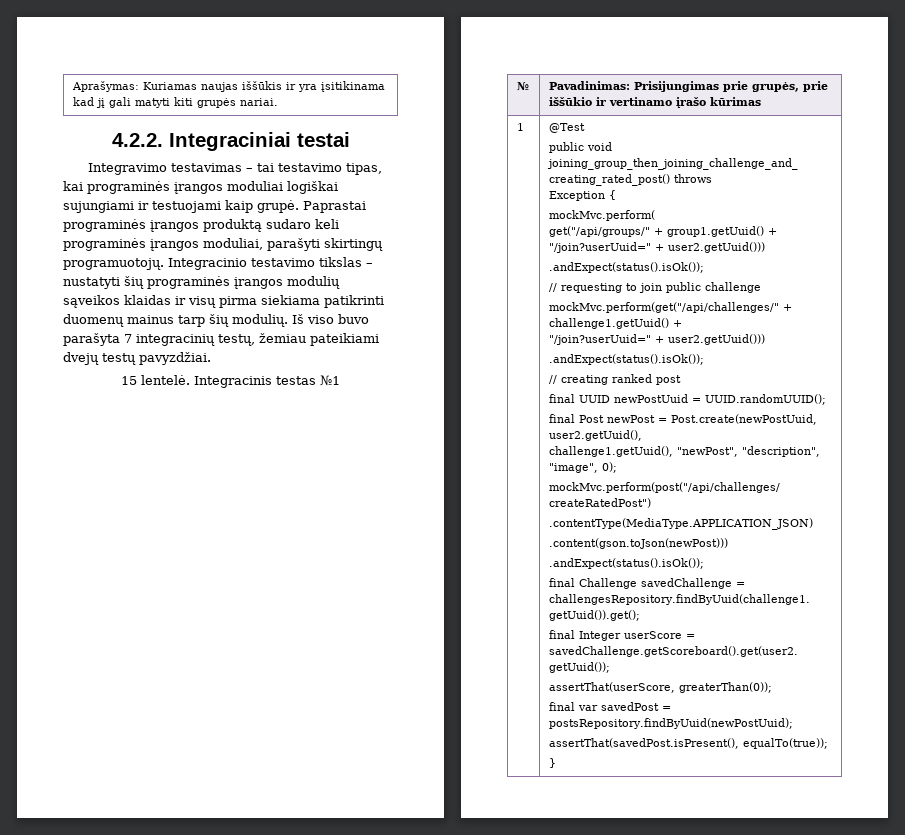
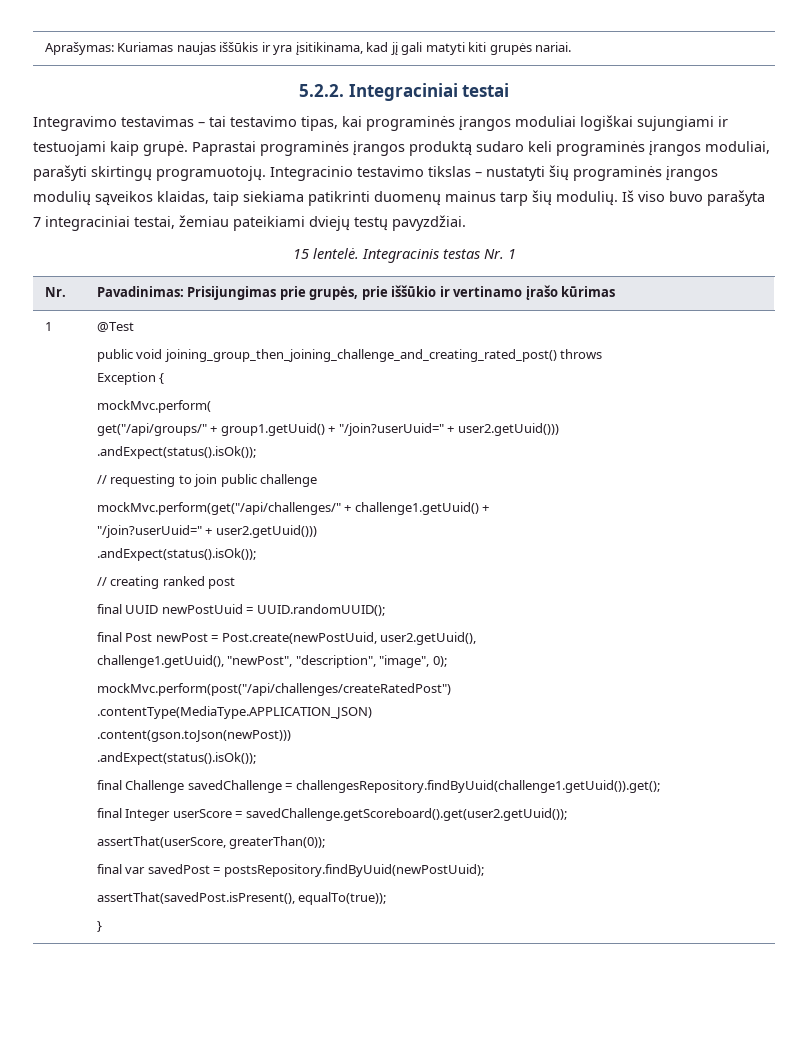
[320,81,385,92] įsitikinama -> [295,42,363,55] įsitikinama,
[111,133,163,147] 4.2.2. -> [298,84,344,97] 5.2.2.
[124,295,257,308] klaidas ir visų pirma -> [157,191,239,206] klaidas, taip
[136,334,255,346] integracinių testų, -> [45,216,175,231] integraciniai testai,
[63,352,99,365] dvejų -> [309,216,350,231] dviejų
[320,375,340,386] [516,81,529,91] №1 // № -> [483,249,516,259] [44,287,66,297] Nr. 1 // Nr.

